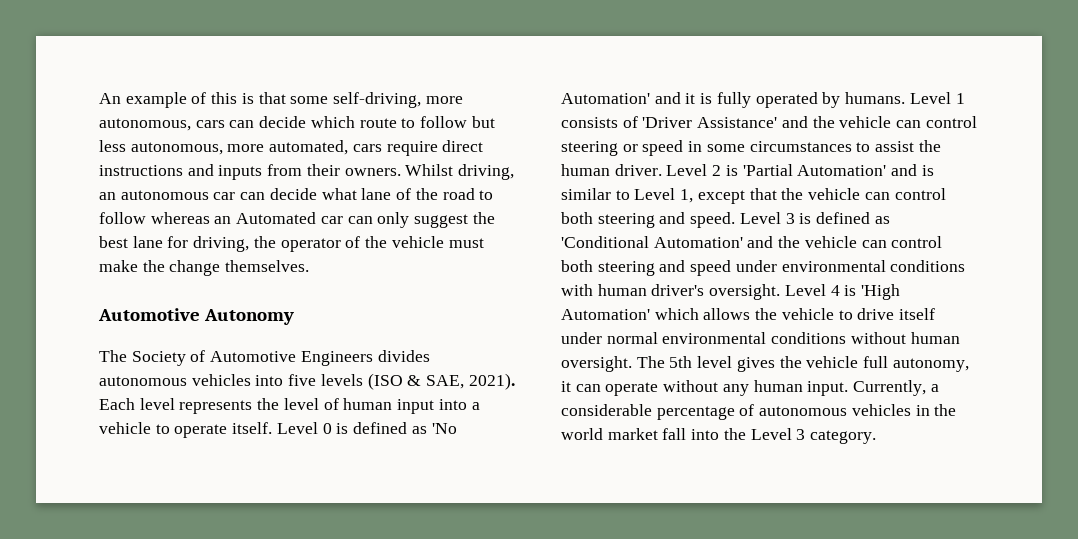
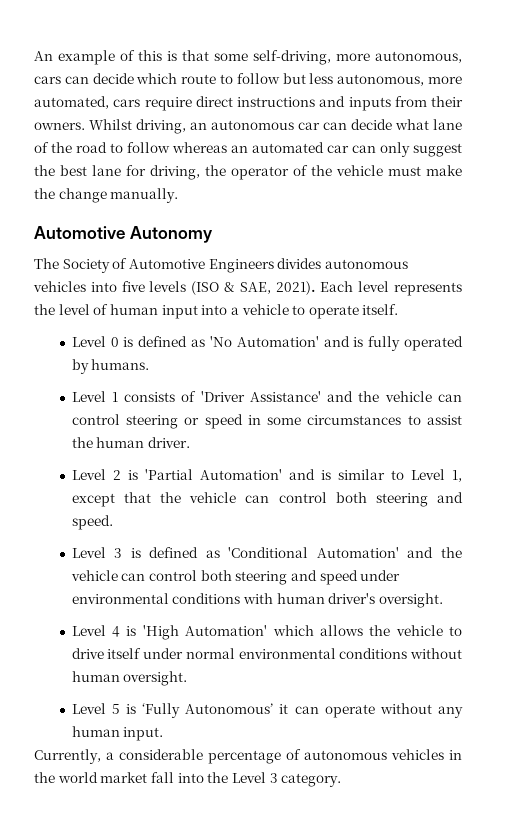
[236,212,317,224] Automated -> [252,142,324,153] automated
[225,260,310,272] themselves. -> [110,188,179,203] manually.
(273, 428) none -> (399, 309) //
[685,93,696,104] it -> (350, 341) none
(906, 98) none -> (150, 364) //
(662, 170) none -> (191, 442) //
(736, 220) none -> (113, 522) //
(781, 292) none -> (443, 600) //
[636,356,969,372] The 5th level gives the vehicle full autonomy, -> [71,703,274,718] // Level 5 is ‘Fully Autonomous’
(849, 388) none -> (164, 734) //

